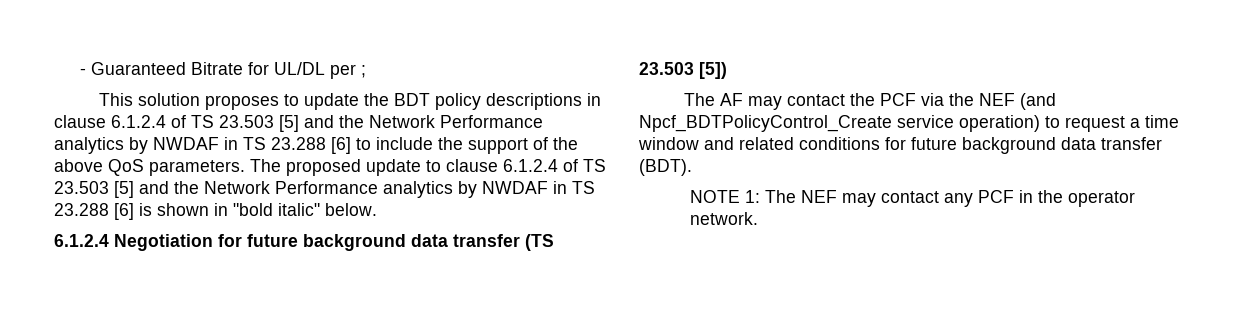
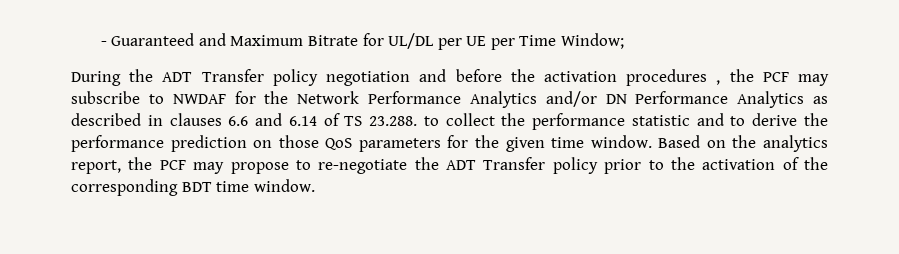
(186, 68) none -> [198,33,304,46] and Maximum
[360,65,366,78] [98,93,601,110] [54,115,543,132] [54,137,578,154] [54,159,606,176] [54,181,595,198] [54,203,377,220] [54,234,554,251] [639,62,727,79] [683,93,1056,110] [639,115,1179,132] [638,137,1162,154] [639,159,692,176] [690,190,1136,207] [690,212,759,225] ; // This solution proposes to update the BDT policy descriptions in clause 6.1.2.4 of TS 23.503 [5] and the Network Performance analytics by NWDAF in TS 23.288 [6] to include the support of the above QoS parameters. The proposed update to clause 6.1.2.4 of TS 23.503 [5] and the Network Performance analytics by NWDAF in TS 23.288 [6] is shown in "bold italic" below. // 6.1.2.4 Negotiation for future background data transfer (TS 23.503 [5]) // The AF may contact the PCF via the NEF (and Npcf_BDTPolicyControl_Create service operation) to request a time window and related conditions for future background data transfer (BDT). // NOTE 1: The NEF may contact any PCF in the operator network. -> [466,33,625,50] [71,69,829,86] [71,91,828,108] [71,113,828,130] [71,135,828,152] [71,157,828,174] [71,179,315,196] UE per Time Window; // During the ADT Transfer policy negotiation and before the activation procedures , the PCF may subscribe to NWDAF for the Network Performance Analytics and/or DN Performance Analytics as described in clauses 6.6 and 6.14 of TS 23.288. to collect the performance statistic and to derive the performance prediction on those QoS parameters for the given time window. Based on the analytics report, the PCF may propose to re-negotiate the ADT Transfer policy prior to the activation of the corresponding BDT time window.

